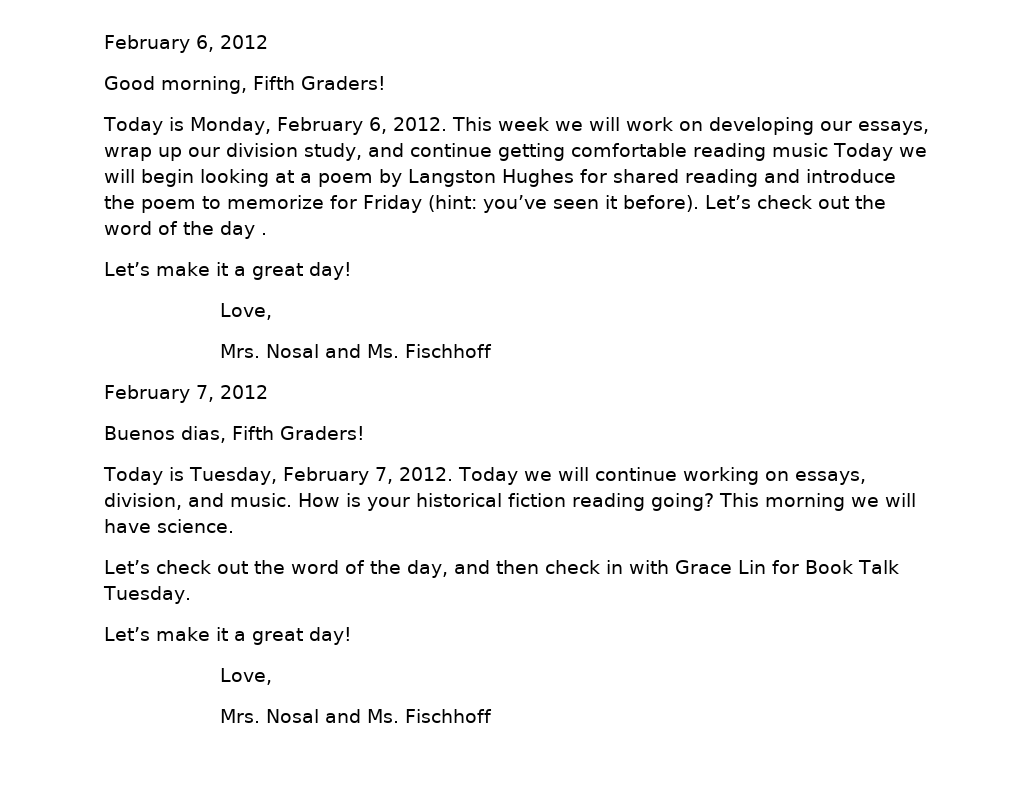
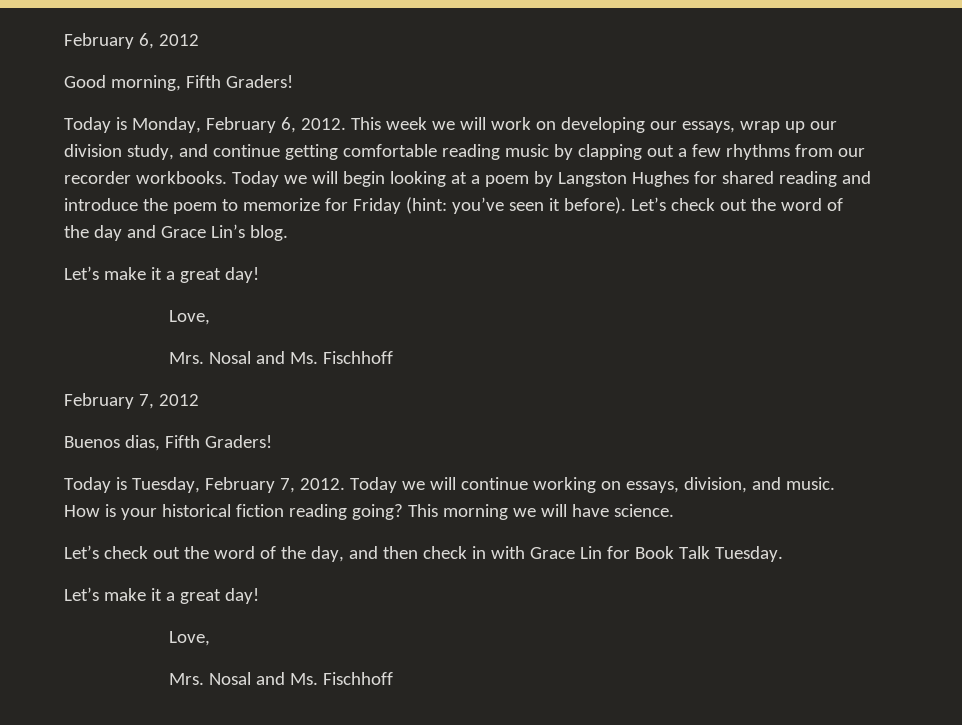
(828, 150) none -> [553,144,865,160] [64,171,227,184] by clapping out a few rhythms from our recorder workbooks.
[261,233,267,235] . -> [126,224,288,241] and Grace Lin’s blog.

